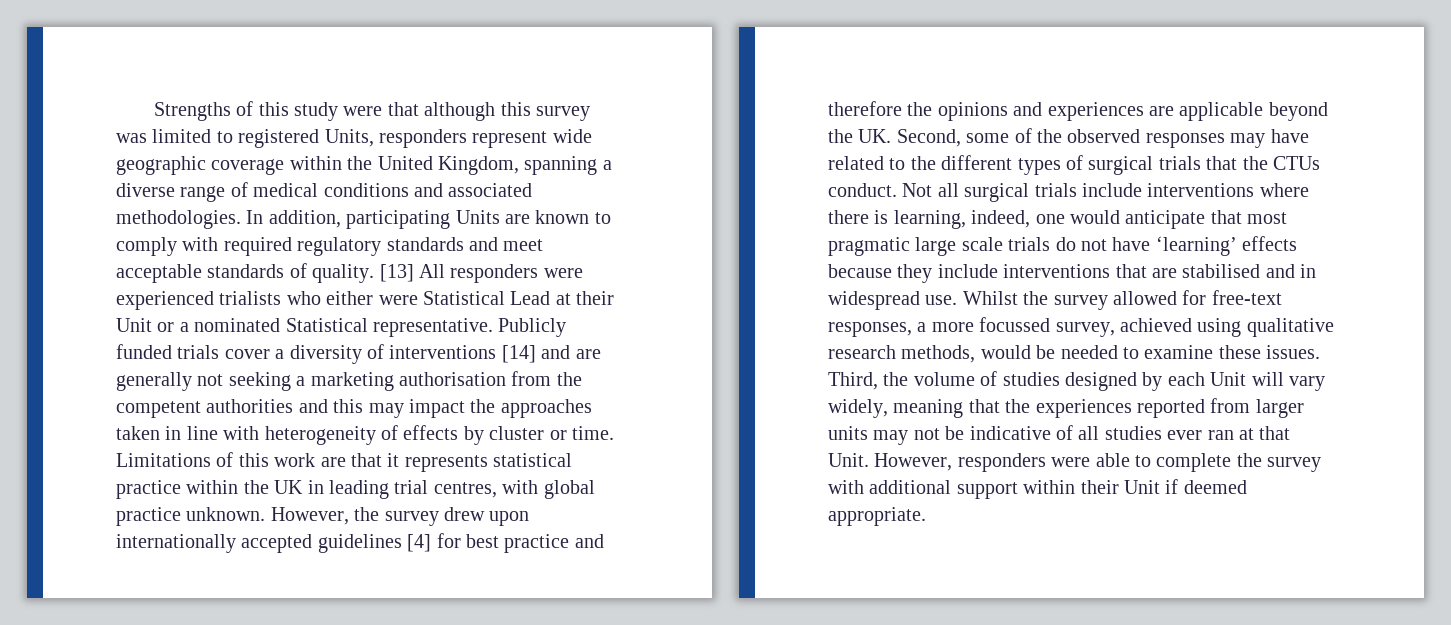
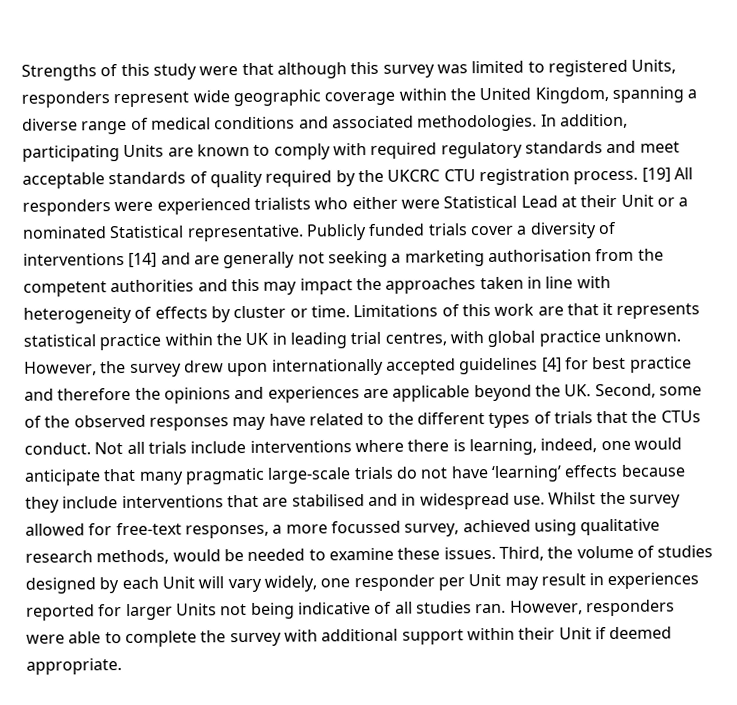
[312,264,414,283] quality. [13] -> [209,167,671,188] quality required by the UKCRC CTU registration process. [19]
[1088,156,1154,175] surgical -> (552, 417) none
[964,183,1030,202] surgical -> (145, 447) none
[1247,212,1288,224] [828,237,1003,256] most pragmatic large scale -> [138,467,352,485] many pragmatic large-scale
[893,398,1304,418] [828,425,1291,445] [828,453,869,467] meaning that the experiences reported from larger units may not be indicative of all studies ever ran at that Unit. -> [320,572,700,592] [26,601,507,621] one responder per Unit may result in experiences reported for larger Units not being indicative of all studies ran.

